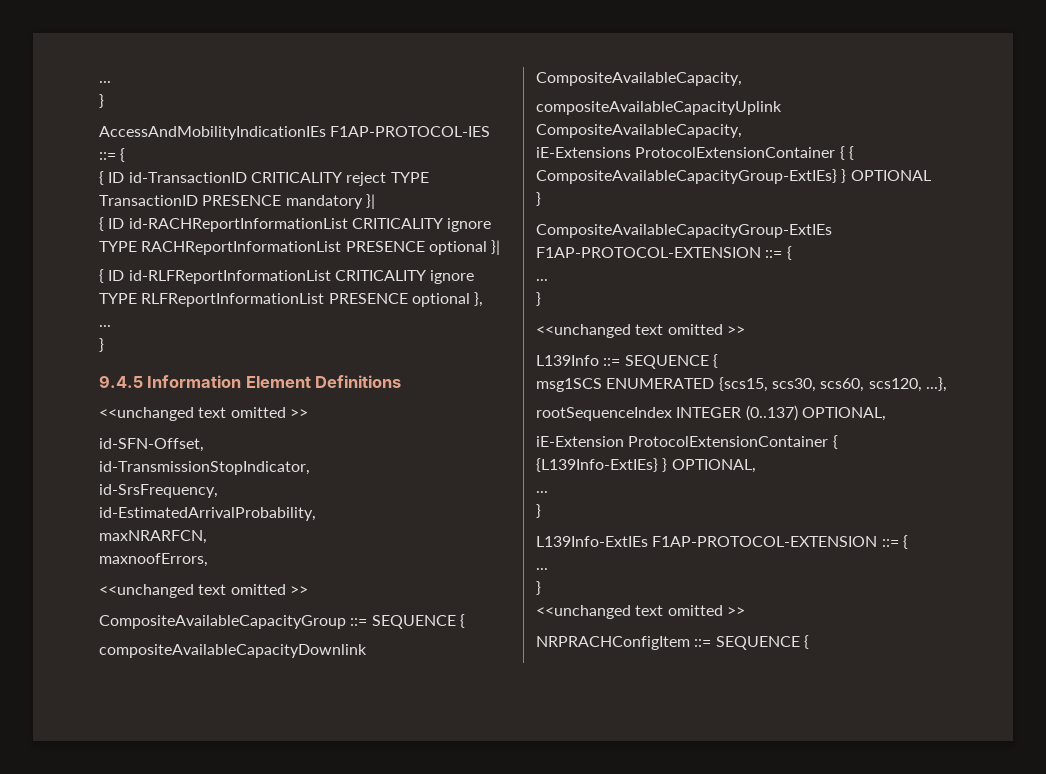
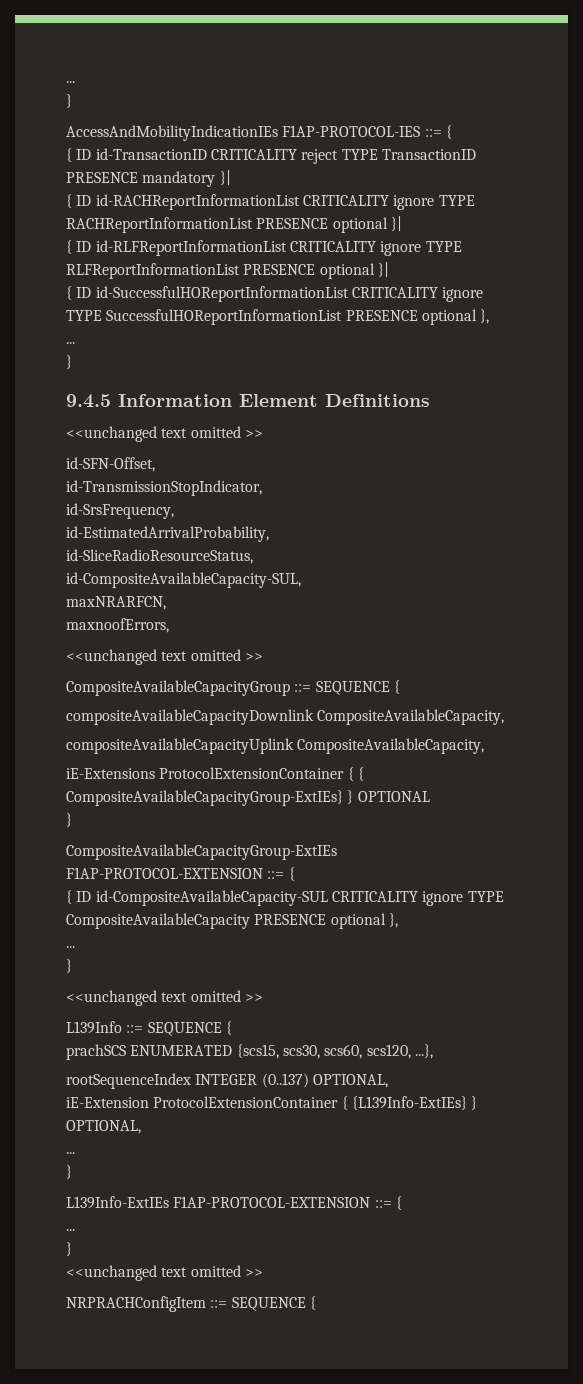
(470, 300) none -> [377,262,389,277] [66,286,484,302] [66,309,477,325] }| // { ID id-SuccessfulHOReportInformationList CRITICALITY ignore TYPE SuccessfulHOReportInformationList PRESENCE optional
(316, 514) none -> [66,549,253,564] [66,572,301,588] // id-SliceRadioResourceStatus, // id-CompositeAvailableCapacity-SUL,
(792, 253) none -> [66,890,504,906] [66,913,398,929] // { ID id-CompositeAvailableCapacity-SUL CRITICALITY ignore TYPE CompositeAvailableCapacity PRESENCE optional },
[536,378,602,392] msg1SCS -> [66,1044,126,1060] prachSCS

